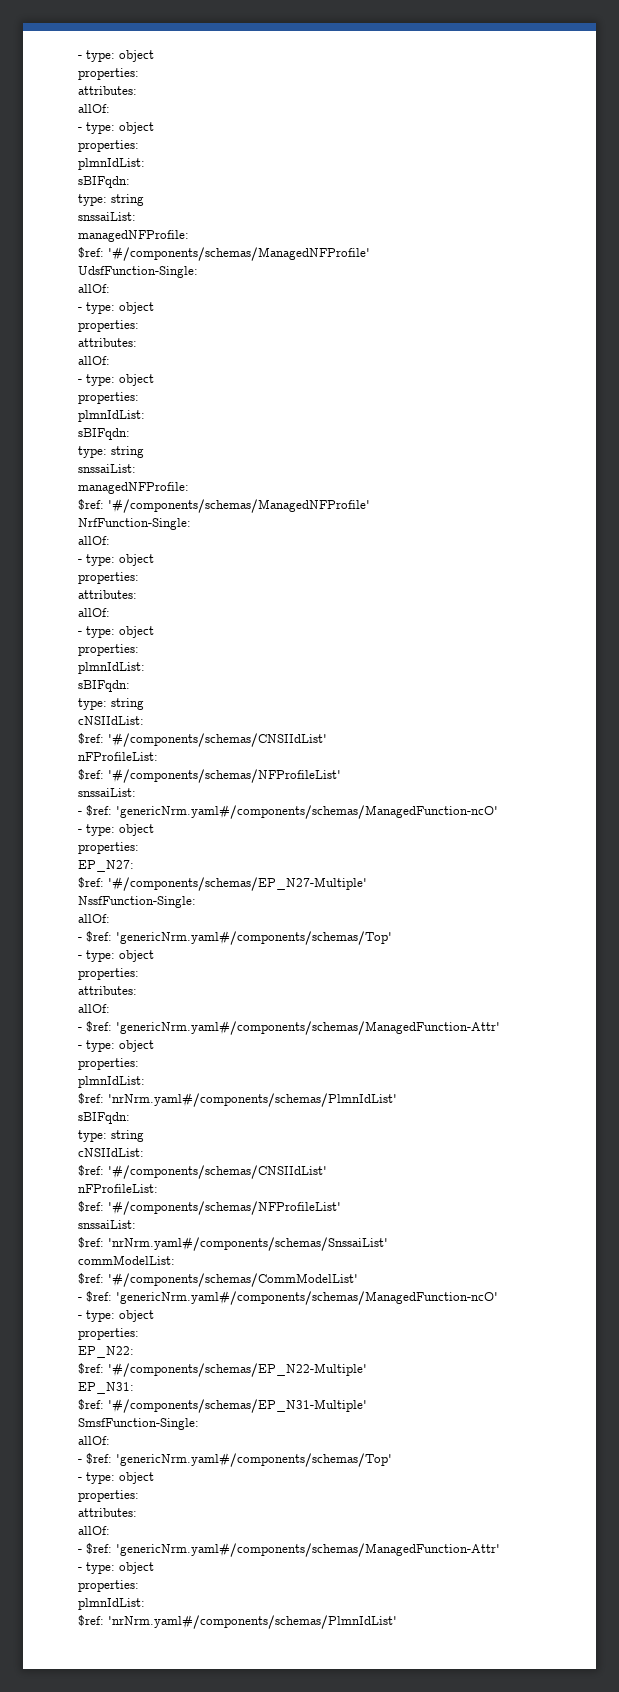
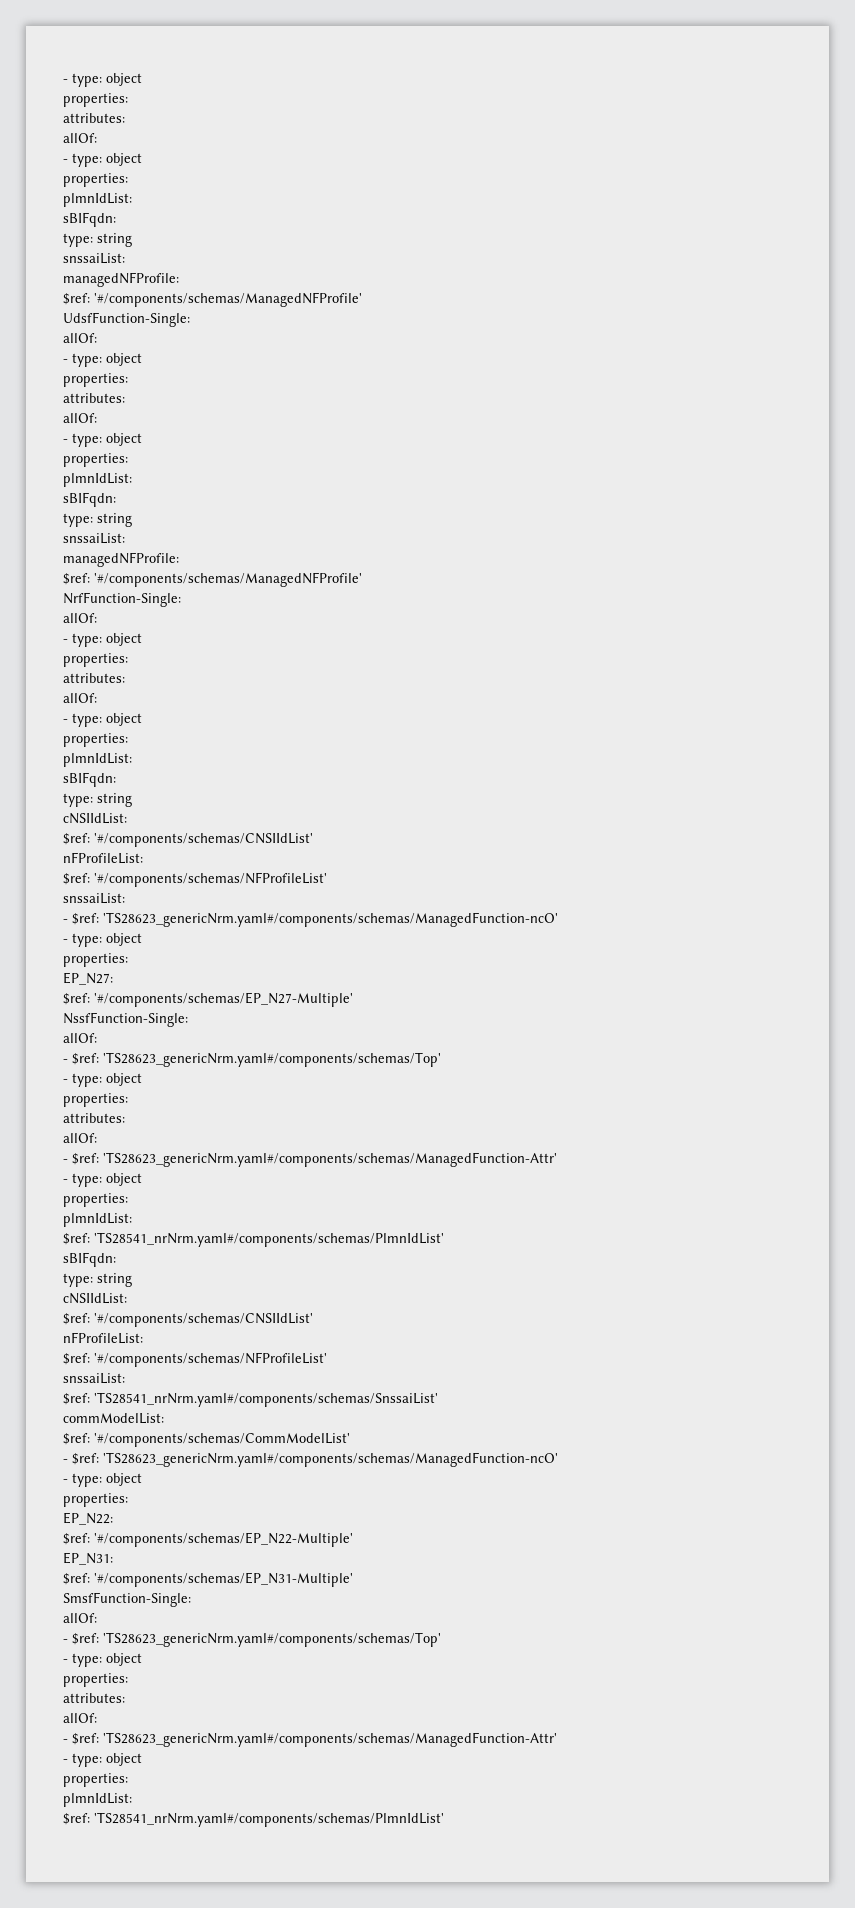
[116,805,498,819] 'genericNrm.yaml#/components/schemas/ManagedFunction-ncO' -> [103,912,558,927] 'TS28623_genericNrm.yaml#/components/schemas/ManagedFunction-ncO'
[116,931,392,945] [78,950,154,962] [78,968,139,980] [78,986,137,995] [78,1004,110,1013] [78,1021,500,1035] [78,1040,154,1052] [78,1058,139,1070] [78,1076,145,1088] [78,1093,397,1107] 'genericNrm.yaml#/components/schemas/Top' // - type: object // properties: // attributes: // allOf: // - $ref: 'genericNrm.yaml#/components/schemas/ManagedFunction-Attr' // - type: object // properties: // plmnIdList: // $ref: 'nrNrm.yaml#/components/schemas/PlmnIdList' -> [103,1052,441,1067] [63,1073,142,1087] [63,1093,128,1107] [63,1113,125,1123] [63,1133,97,1143] [63,1152,557,1167] [63,1173,142,1187] [63,1193,128,1207] [63,1213,132,1227] [63,1232,444,1247] 'TS28623_genericNrm.yaml#/components/schemas/Top' // - type: object // properties: // attributes: // allOf: // - $ref: 'TS28623_genericNrm.yaml#/components/schemas/ManagedFunction-Attr' // - type: object // properties: // plmnIdList: // $ref: 'TS28541_nrNrm.yaml#/components/schemas/PlmnIdList'
[108,1237,388,1251] 'nrNrm.yaml#/components/schemas/SnssaiList' -> [94,1392,438,1407] 'TS28541_nrNrm.yaml#/components/schemas/SnssaiList'
[116,1291,498,1305] 'genericNrm.yaml#/components/schemas/ManagedFunction-ncO' -> [103,1452,558,1467] 'TS28623_genericNrm.yaml#/components/schemas/ManagedFunction-ncO'
[116,1453,392,1467] [78,1472,154,1484] [78,1490,139,1502] [78,1508,137,1517] [78,1526,110,1535] [78,1543,500,1557] [78,1562,154,1574] [78,1580,139,1592] [78,1598,145,1610] [78,1615,397,1629] 'genericNrm.yaml#/components/schemas/Top' // - type: object // properties: // attributes: // allOf: // - $ref: 'genericNrm.yaml#/components/schemas/ManagedFunction-Attr' // - type: object // properties: // plmnIdList: // $ref: 'nrNrm.yaml#/components/schemas/PlmnIdList' -> [103,1632,441,1647] [63,1653,142,1667] [63,1673,128,1687] [63,1693,125,1703] [63,1713,97,1723] [63,1732,557,1747] [63,1753,142,1767] [63,1773,128,1787] [63,1793,132,1807] [63,1812,444,1827] 'TS28623_genericNrm.yaml#/components/schemas/Top' // - type: object // properties: // attributes: // allOf: // - $ref: 'TS28623_genericNrm.yaml#/components/schemas/ManagedFunction-Attr' // - type: object // properties: // plmnIdList: // $ref: 'TS28541_nrNrm.yaml#/components/schemas/PlmnIdList'

